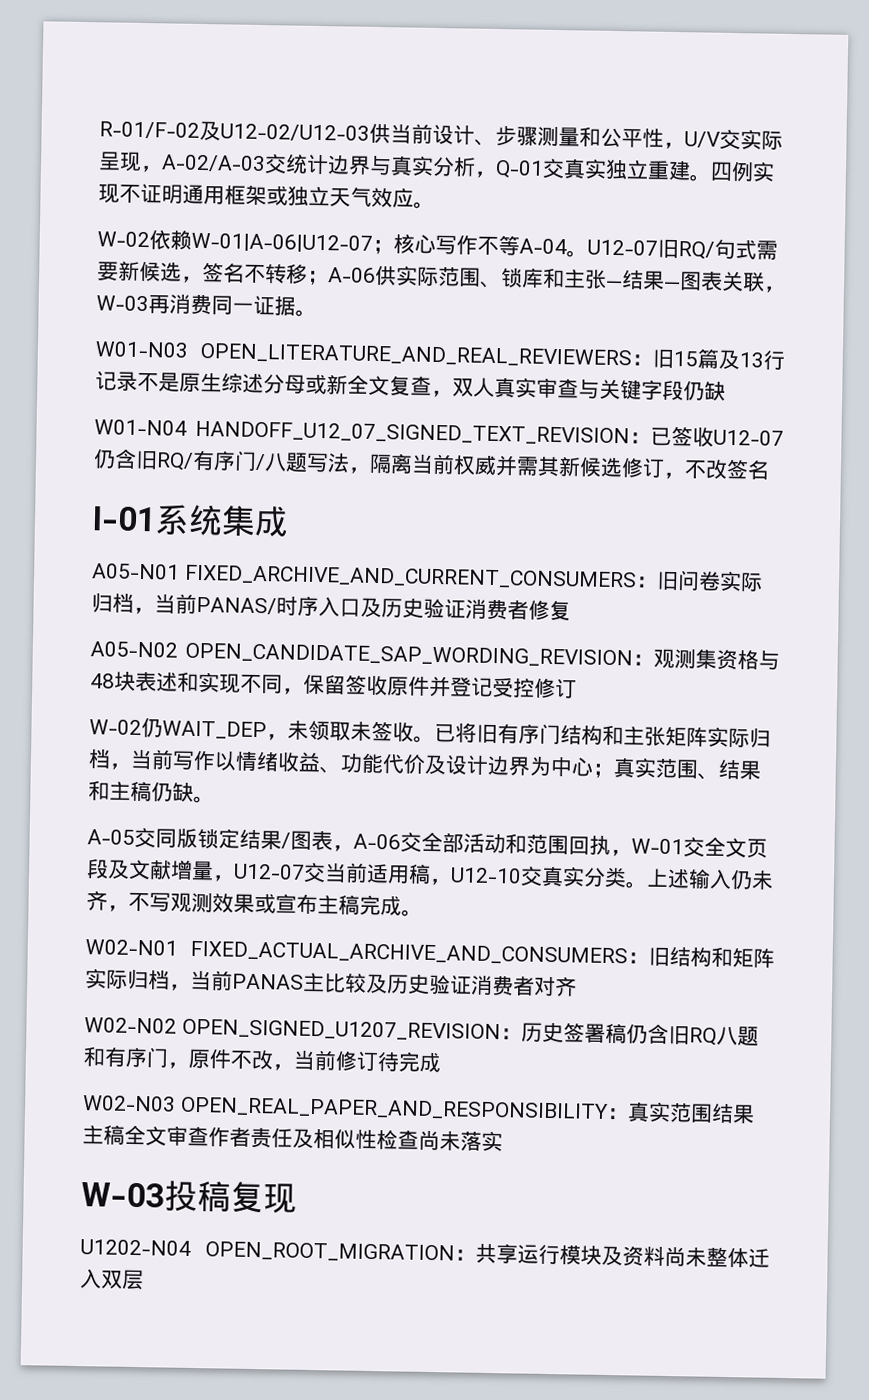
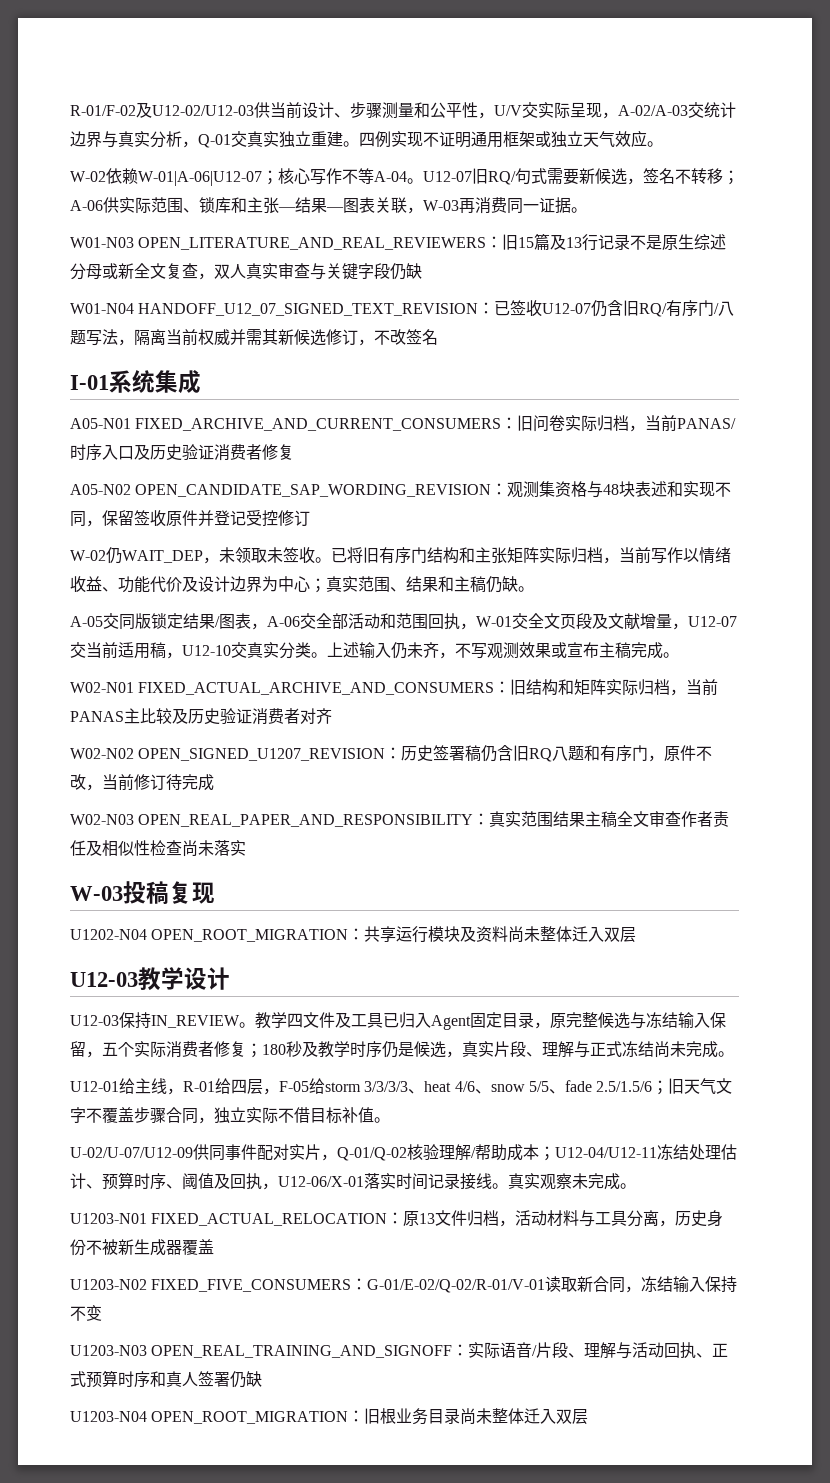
(144, 1280) none -> [70,967,230,991] [70,1012,726,1030] [70,1041,734,1058] [70,1078,733,1095] [70,1107,390,1124] [70,1144,737,1161] [70,1172,636,1190] [70,1210,724,1227] [70,1239,214,1256] [70,1276,738,1293] [70,1305,102,1321] [70,1342,729,1359] [70,1370,262,1388] [70,1408,589,1425] // U12-03教学设计 // U12-03保持IN_REVIEW。教学四文件及工具已归入Agent固定目录，原完整候选与冻结输入保留，五个实际消费者修复；180秒及教学时序仍是候选，真实片段、理解与正式冻结尚未完成。 // U12-01给主线，R-01给四层，F-05给storm 3/3/3/3、heat 4/6、snow 5/5、fade 2.5/1.5/6；旧天气文字不覆盖步骤合同，独立实际不借目标补值。 // U-02/U-07/U12-09供同事件配对实片，Q-01/Q-02核验理解/帮助成本；U12-04/U12-11冻结处理估计、预算时序、阈值及回执，U12-06/X-01落实时间记录接线。真实观察未完成。 // U1203-N01 FIXED_ACTUAL_RELOCATION：原13文件归档，活动材料与工具分离，历史身份不被新生成器覆盖 // U1203-N02 FIXED_FIVE_CONSUMERS：G-01/E-02/Q-02/R-01/V-01读取新合同，冻结输入保持不变 // U1203-N03 OPEN_REAL_TRAINING_AND_SIGNOFF：实际语音/片段、理解与活动回执、正式预算时序和真人签署仍缺 // U1203-N04 OPEN_ROOT_MIGRATION：旧根业务目录尚未整体迁入双层

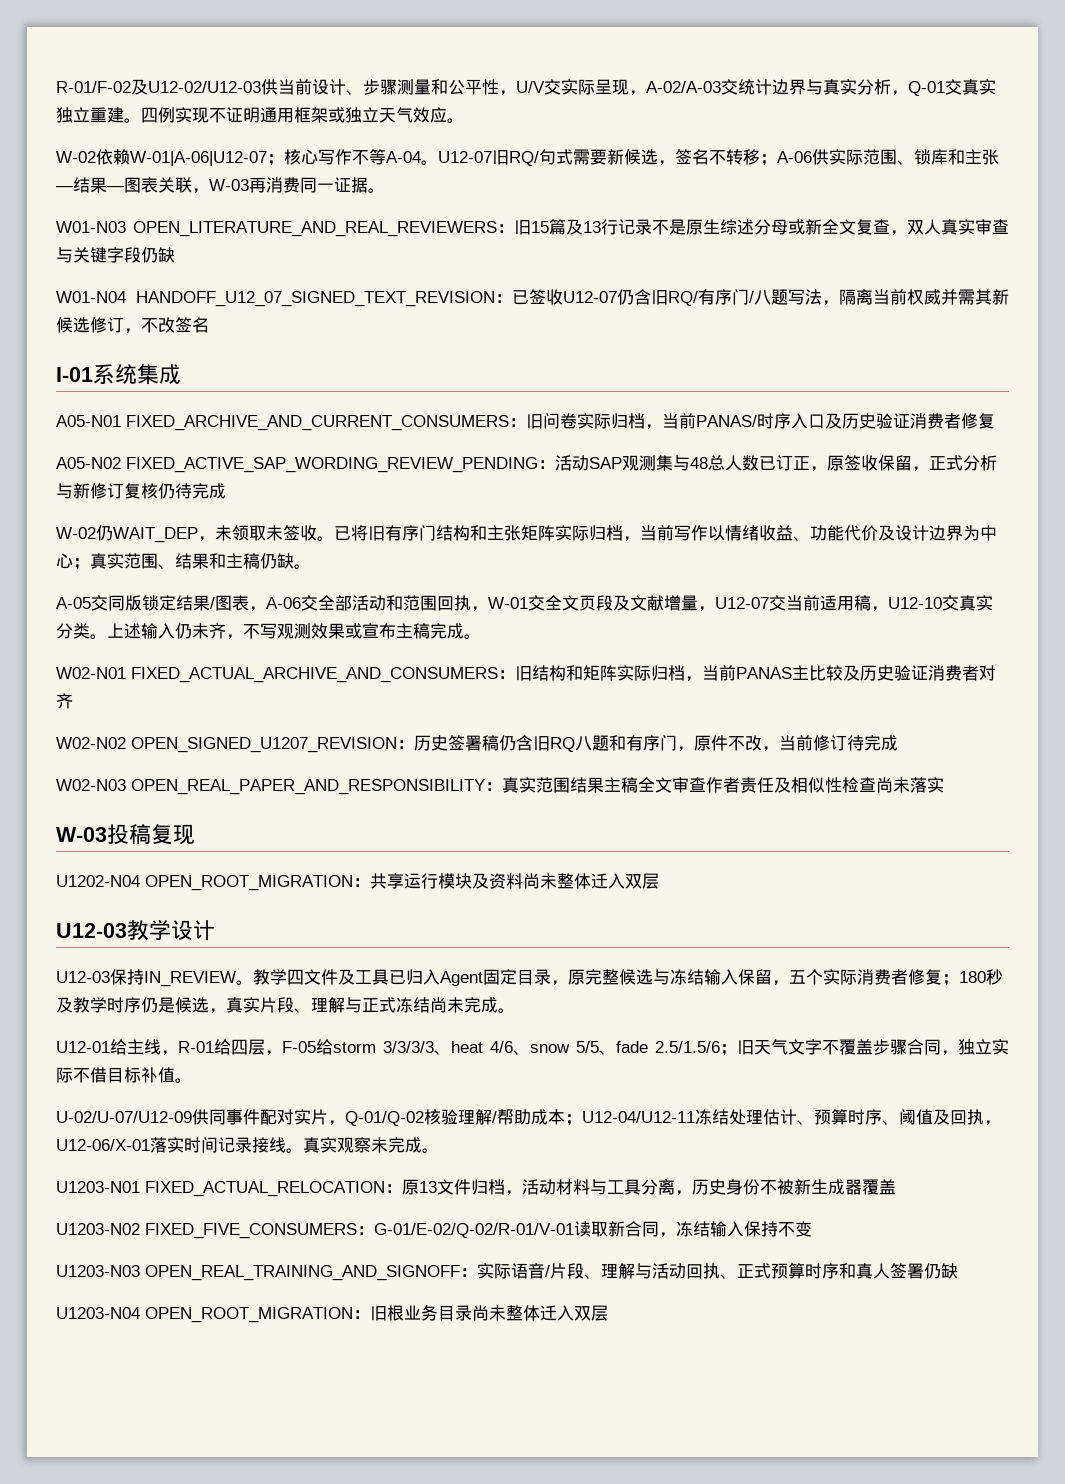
[135,481,732,498] [70,510,310,527] OPEN_CANDIDATE_SAP_WORDING_REVISION：观测集资格与48块表述和实现不同，保留签收原件并登记受控修订 -> [126,455,997,473] [56,483,226,499] FIXED_ACTIVE_SAP_WORDING_REVIEW_PENDING：活动SAP观测集与48总人数已订正，原签收保留，正式分析与新修订复核仍待完成

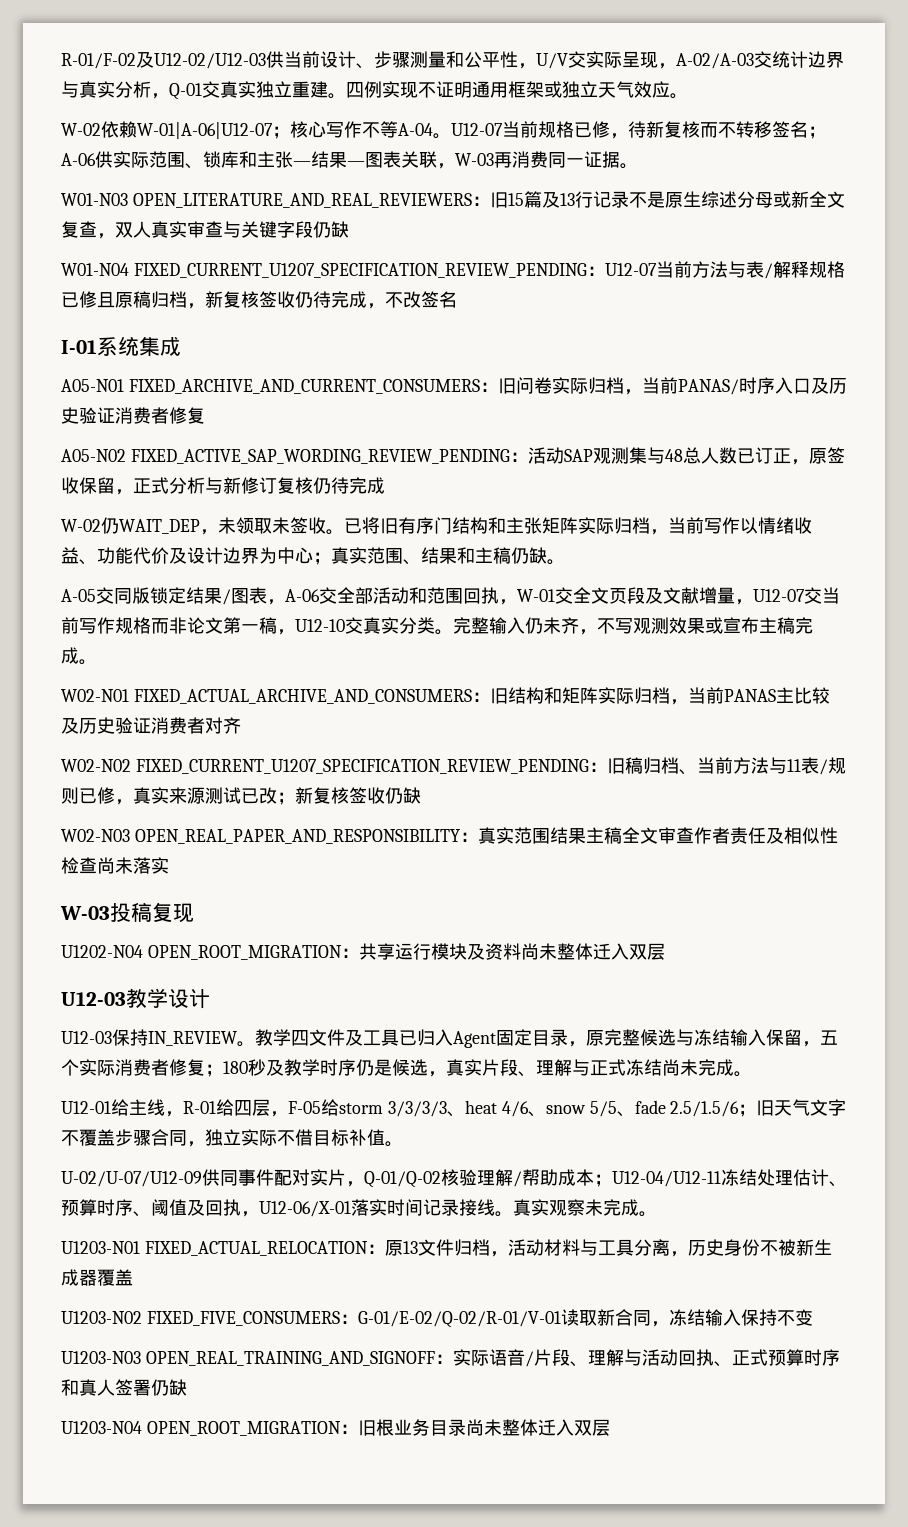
[492,149,760,166] 旧RQ/句式需要新候选，签名不转移 -> [502,121,808,139] 当前规格已修，待新复核而不转移签名
[136,289,1009,307] [56,317,124,333] HANDOFF_U12_07_SIGNED_TEXT_REVISION：已签收U12-07仍含旧RQ/有序门/八题写法，隔离当前权威并需其新候选修订 -> [133,261,845,279] [61,291,367,309] FIXED_CURRENT_U1207_SPECIFICATION_REVIEW_PENDING：U12-07当前方法与表/解释规格已修且原稿归档，新复核签收仍待完成
[820,595,854,611] 适用 -> [79,617,259,634] 写作规格而非论文第一
[107,623,141,639] 上述 -> [453,617,489,634] 完整
[131,735,898,753] OPEN_SIGNED_U1207_REVISION：历史签署稿仍含旧RQ八题和有序门，原件不改，当前修订待完成 -> [135,757,846,775] [61,787,421,805] FIXED_CURRENT_U1207_SPECIFICATION_REVIEW_PENDING：旧稿归档、当前方法与11表/规则已修，真实来源测试已改；新复核签收仍缺

